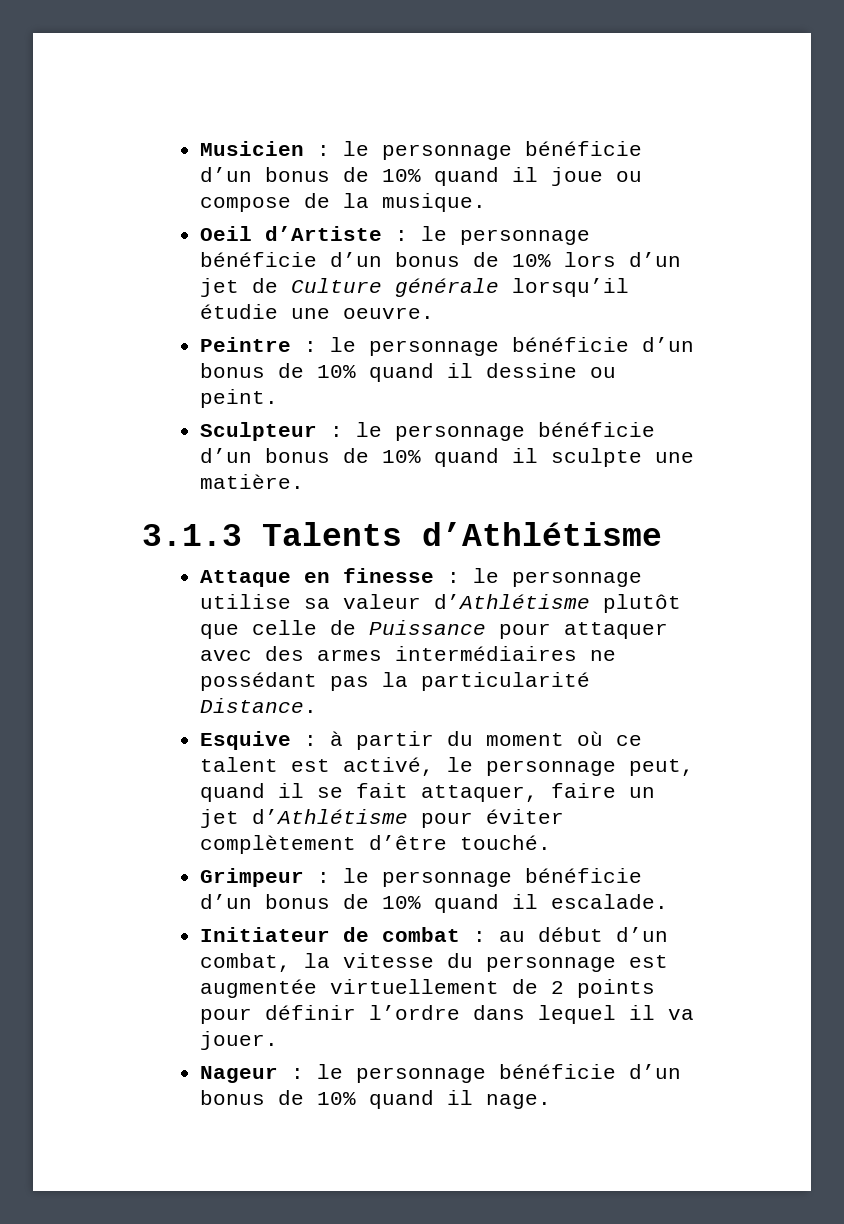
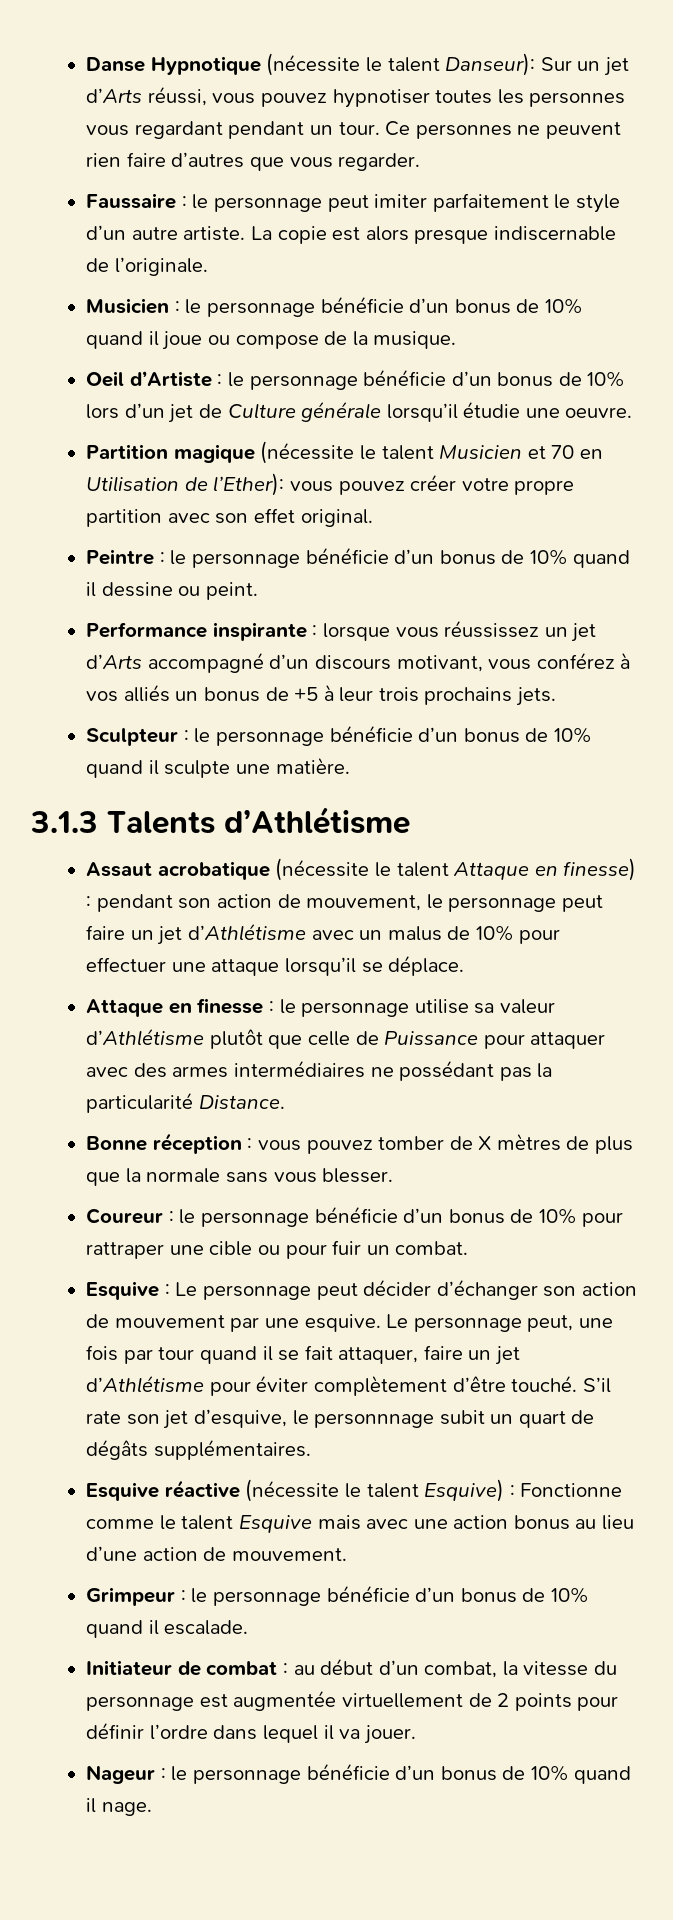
(199, 148) none -> [86,53,629,76] [86,86,626,108] [86,121,621,139] [86,152,421,171] [86,193,620,213] [86,225,616,244] [86,257,208,276] Danse Hypnotique (nécessite le talent Danseur): Sur un jet d’Arts réussi, vous pouvez hypnotiser toutes les personnes vous regardant pendant un tour. Ce personnes ne peuvent rien faire d’autres que vous regarder. // Faussaire : le personnage peut imiter parfaitement le style d’un autre artiste. La copie est alors presque indiscernable de l’originale. //
(434, 313) none -> [86,441,603,464] [86,473,575,496] [86,508,373,527] // Partition magique (nécessite le talent Musicien et 70 en Utilisation de l’Ether): vous pouvez créer votre propre partition avec son effet original.
(278, 398) none -> [86,620,597,642] [86,652,631,673] [86,684,556,706] // Performance inspirante : lorsque vous réussissez un jet d’Arts accompagné d’un discours motivant, vous conférez à vos alliés un bonus de +5 à leur trois prochains jets.
(662, 534) none -> [86,858,637,881] [86,894,603,912] [86,923,561,945] [86,955,465,976] // Assaut acrobatique (nécessite le talent Attaque en finesse) : pendant son action de mouvement, le personnage peut faire un jet d’Athlétisme avec un malus de 10% pour effectuer une attaque lorsqu’il se déplace.
[199,731,642,750] [199,757,694,776] Esquive : à partir du moment où ce talent est activé, le personnage peut, -> [86,1133,633,1154] [86,1168,394,1186] [86,1206,624,1227] [86,1240,469,1259] [86,1279,637,1300] [86,1314,613,1332] [86,1345,195,1364] Bonne réception : vous pouvez tomber de X mètres de plus que la normale sans vous blesser. // Coureur : le personnage bénéficie d’un bonus de 10% pour rattraper une cible ou pour fuir un combat. // Esquive : Le personnage peut décider d’échanger son action de mouvement par une esquive. Le personnage peut, une fois par tour
(551, 842) none -> [582,1377,611,1393] [86,1409,595,1429] [86,1439,311,1460] [86,1479,623,1502] [86,1515,634,1533] [86,1546,348,1561] S’il rate son jet d’esquive, le personnnage subit un quart de dégâts supplémentaires. // Esquive réactive (nécessite le talent Esquive) : Fonctionne comme le talent Esquive mais avec une action bonus au lieu d’une action de mouvement.

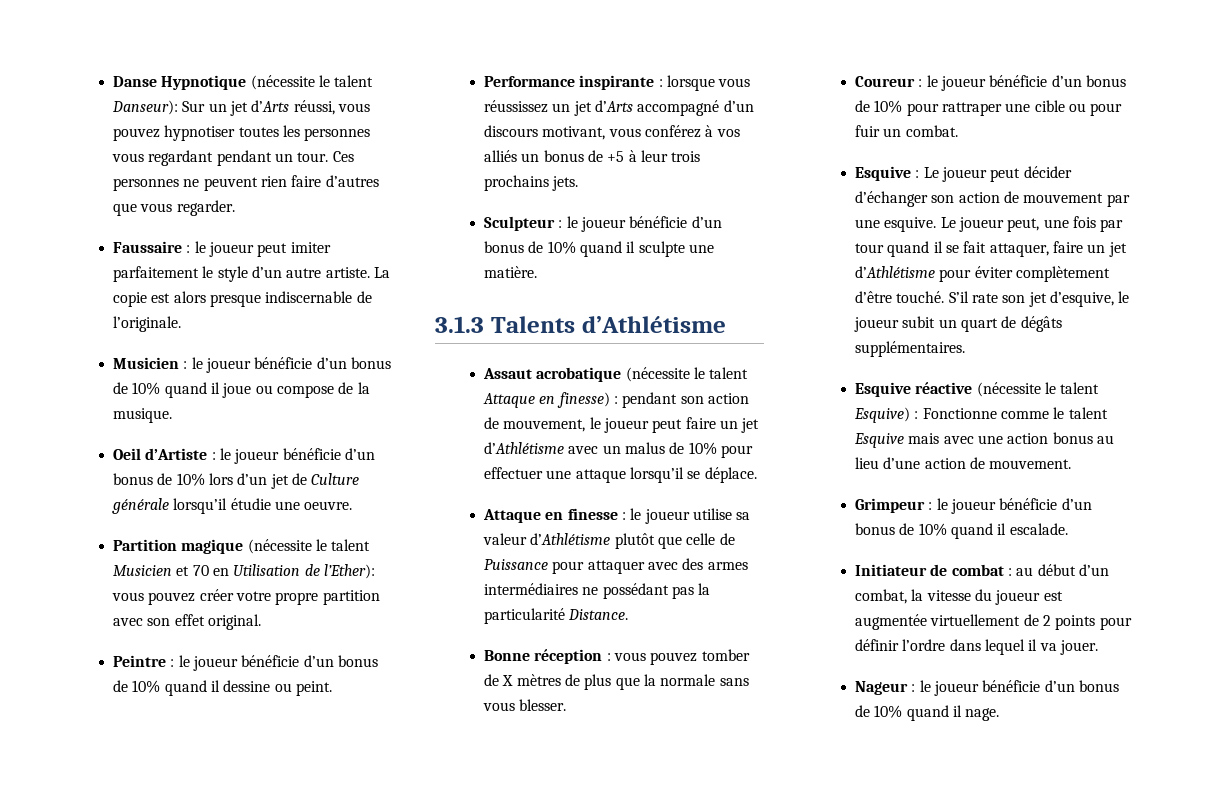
[385,121,411,136] Ce -> [332,151,354,162] Ces
[214,197,323,212] personnage -> [208,242,254,257] joueur
[207,302,316,317] personnage -> [205,358,251,373] joueur
[249,375,358,390] personnage -> [234,449,280,464] joueur
[192,553,301,568] personnage -> [192,656,238,671] joueur
[216,731,325,746] personnage -> [580,217,626,232] joueur
[448,897,557,912] personnage -> [603,418,649,433] joueur
[301,1002,410,1017] personnage -> [644,509,690,524] joueur
[201,1212,310,1227] personnage -> [940,76,986,91] joueur
[203,1285,312,1300] personnage -> [941,167,987,182] joueur
[413,1317,522,1332] personnage -> [958,217,1004,232] joueur
[314,1413,435,1428] personnnage -> [853,317,899,332] joueur
[213,1591,322,1606] personnage -> [950,499,996,514] joueur
[86,1696,195,1711] personnage -> [995,590,1041,605] joueur
[193,1769,302,1784] personnage -> [933,681,979,696] joueur

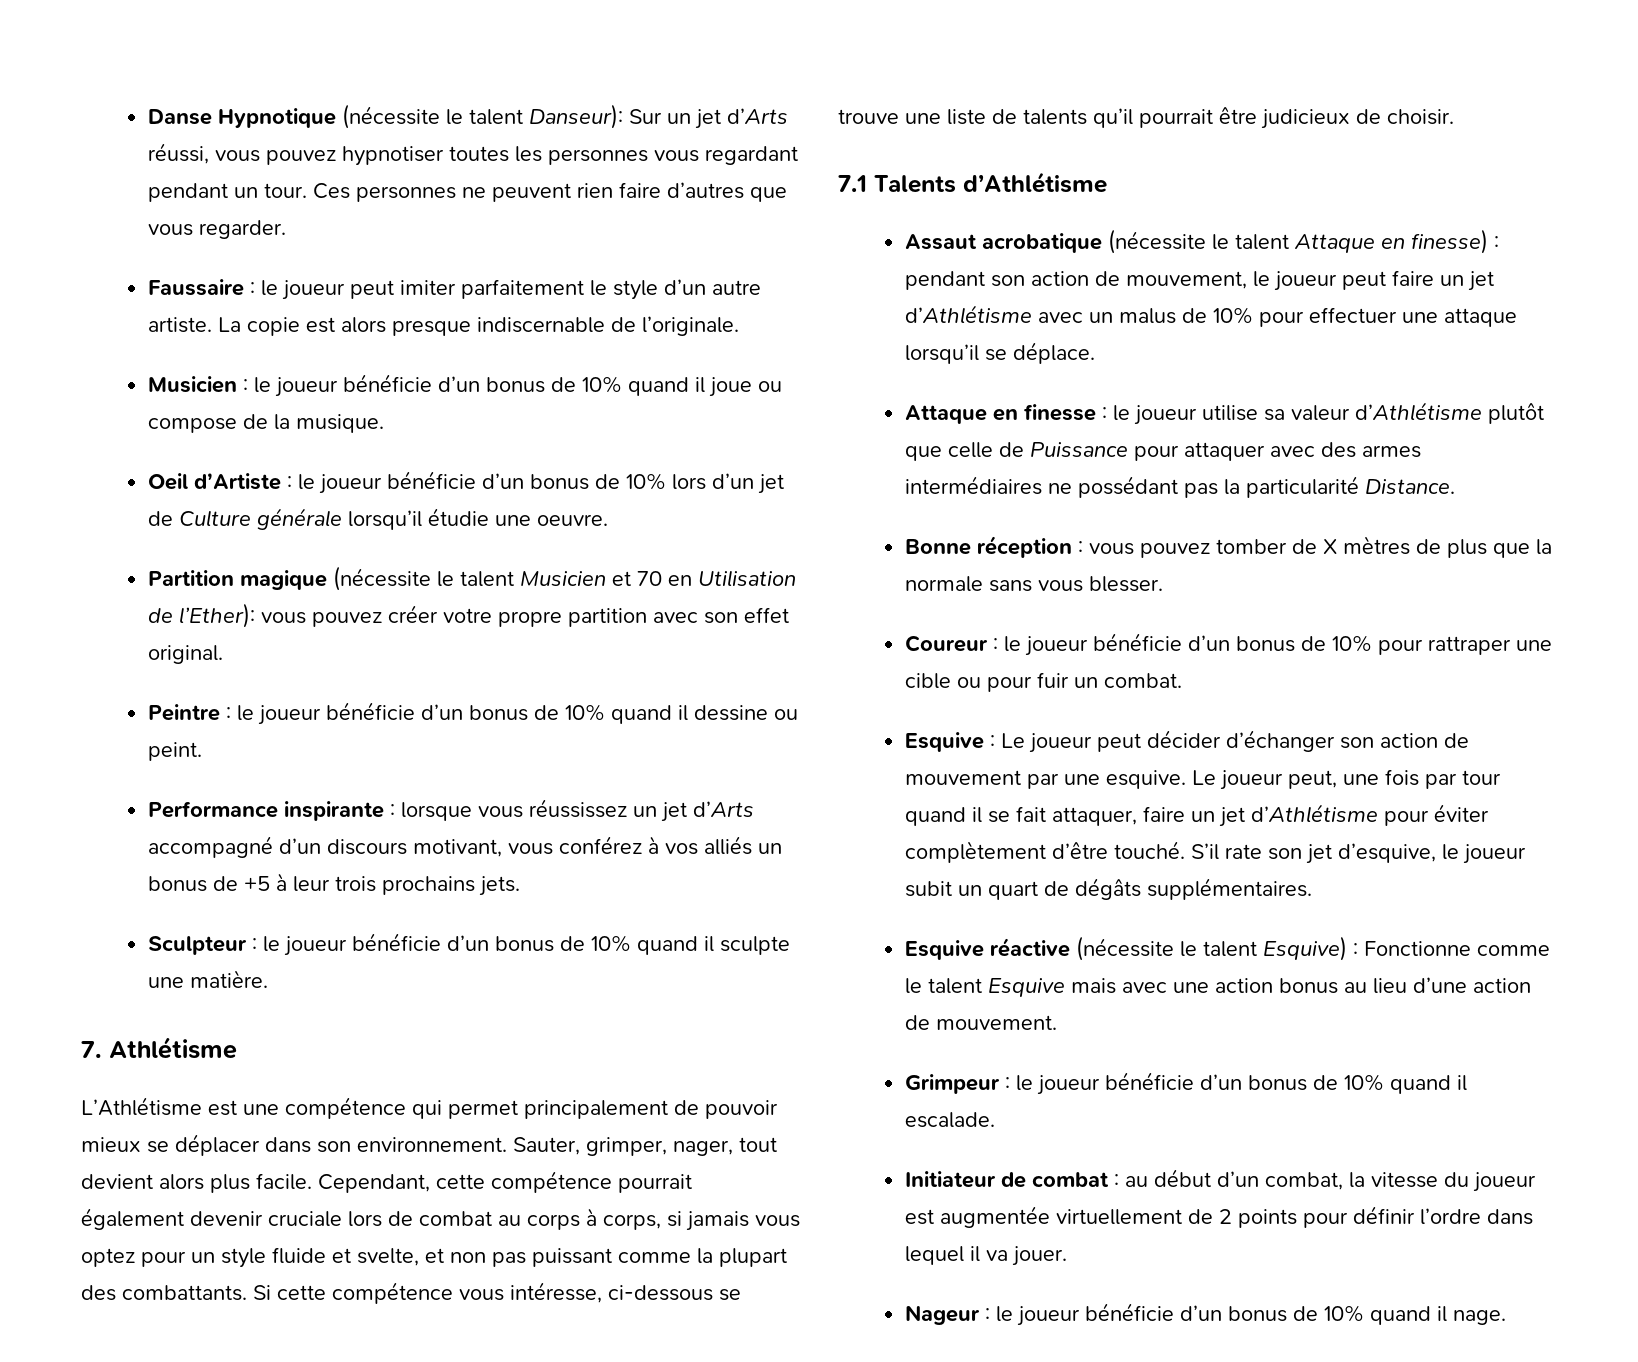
[435,316,484,333] 3.1.3 -> [81,1037,237,1059] [81,1097,778,1119] [81,1134,777,1156] [81,1171,692,1193] [81,1208,800,1231] [81,1247,787,1268] [81,1282,741,1304] [838,107,1454,129] [838,175,867,192] 7. Athlétisme // L’Athlétisme est une compétence qui permet principalement de pouvoir mieux se déplacer dans son environnement. Sauter, grimper, nager, tout devient alors plus facile. Cependant, cette compétence pourrait également devenir cruciale lors de combat au corps à corps, si jamais vous optez pour un style fluide et svelte, et non pas puissant comme la plupart des combattants. Si cette compétence vous intéresse, ci-dessous se trouve une liste de talents qu’il pourrait être judicieux de choisir. // 7.1

